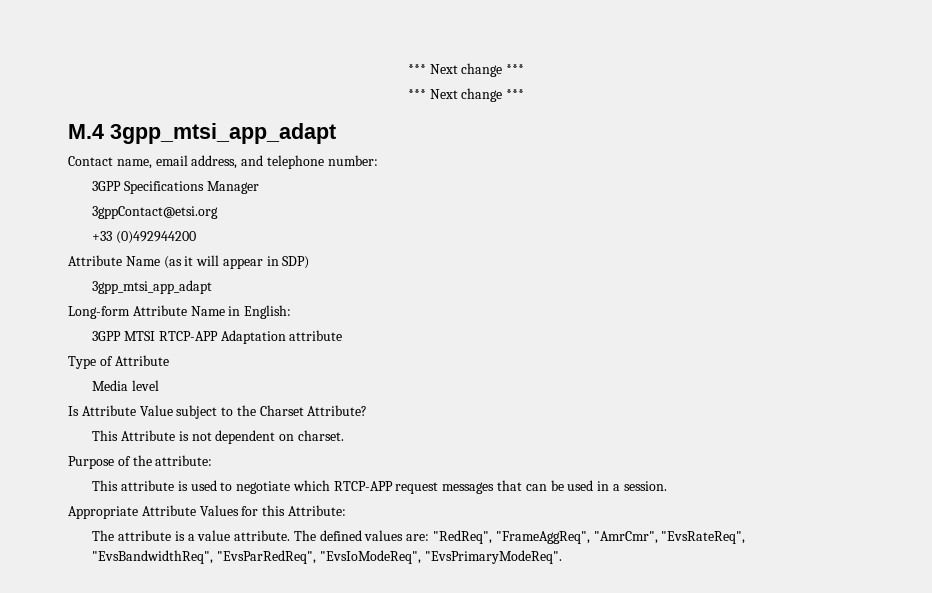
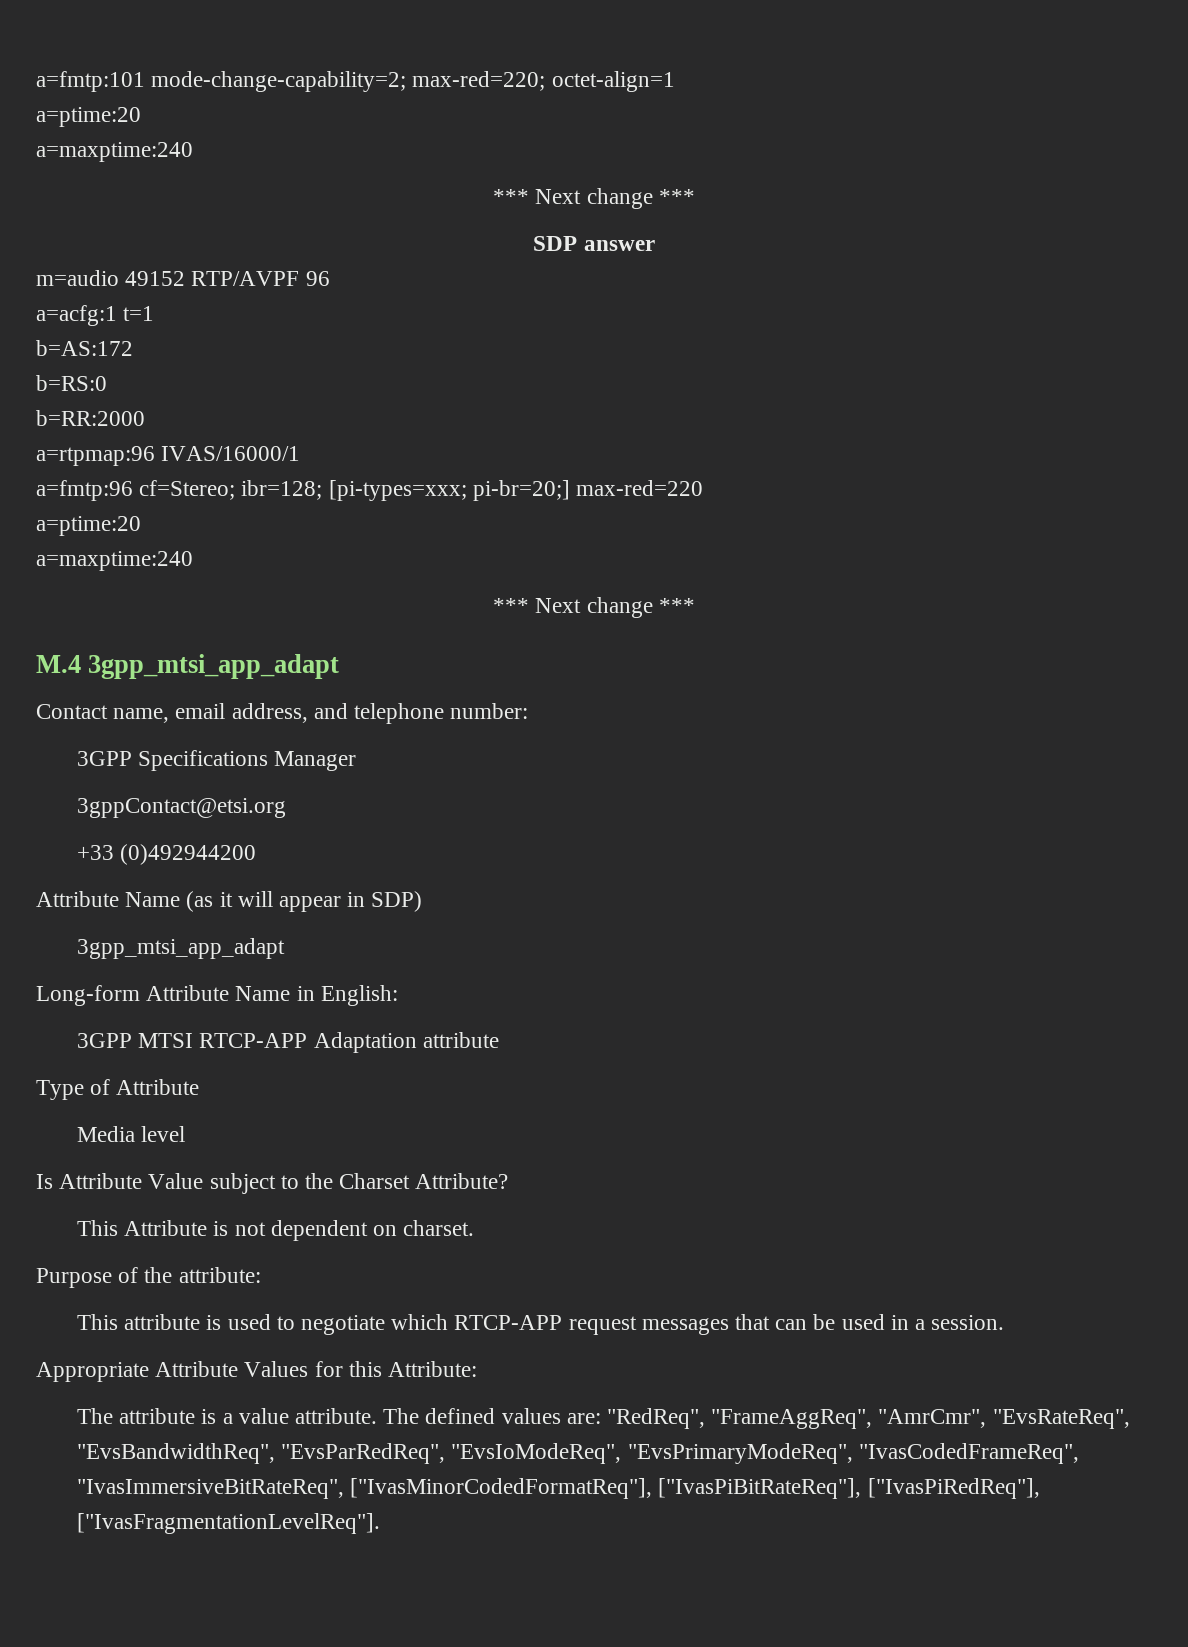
[407,63,525,77] *** Next change *** -> [36,71,675,92] [36,107,141,127] [36,142,193,162] [493,188,695,209] [533,236,655,251] [36,270,330,286] [36,305,155,326] [36,340,133,356] [36,375,107,391] [36,410,145,426] [36,446,301,466] [36,480,704,501] [36,516,141,536] [36,551,193,571] a=fmtp:101 mode-change-capability=2; max-red=220; octet-align=1 // a=ptime:20 // a=maxptime:240 // *** Next change *** // SDP answer // m=audio 49152 RTP/AVPF 96 // a=acfg:1 t=1 // b=AS:172 // b=RS:0 // b=RR:2000 // a=rtpmap:96 IVAS/16000/1 // a=fmtp:96 cf=Stereo; ibr=128; [pi-types=xxx; pi-br=20;] max-red=220 // a=ptime:20 // a=maxptime:240
[424,550,562,564] "EvsPrimaryModeReq". -> [627,1443,1079,1464] [76,1478,1040,1499] [76,1513,380,1534] "EvsPrimaryModeReq", "IvasCodedFrameReq", "IvasImmersiveBitRateReq", ["IvasMinorCodedFormatReq"], ["IvasPiBitRateReq"], ["IvasPiRedReq"], ["IvasFragmentationLevelReq"].

